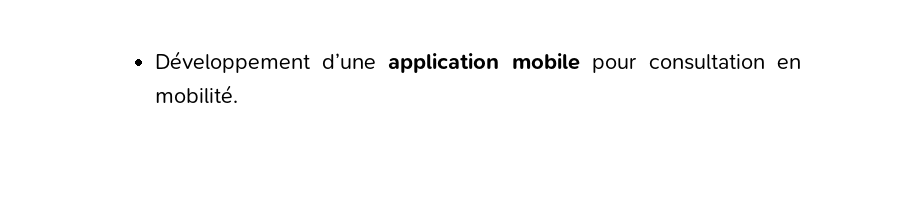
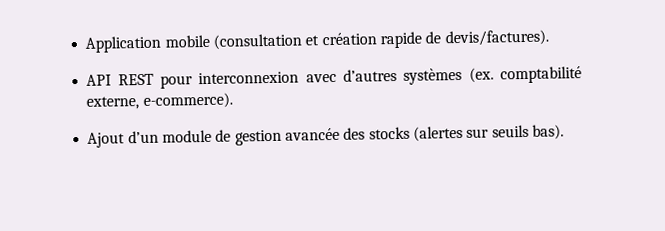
[154,51,801,73] [154,85,238,104] Développement d’une application mobile pour consultation en mobilité. -> [85,29,549,53] [86,66,582,89] [86,92,233,110] [87,124,564,148] Application mobile (consultation et création rapide de devis/factures). // API REST pour interconnexion avec d’autres systèmes (ex. comptabilité externe, e-commerce). // Ajout d’un module de gestion avancée des stocks (alertes sur seuils bas).

